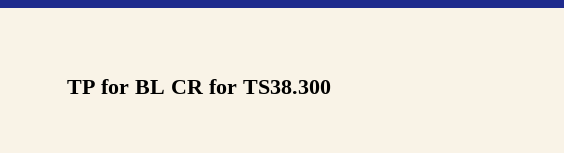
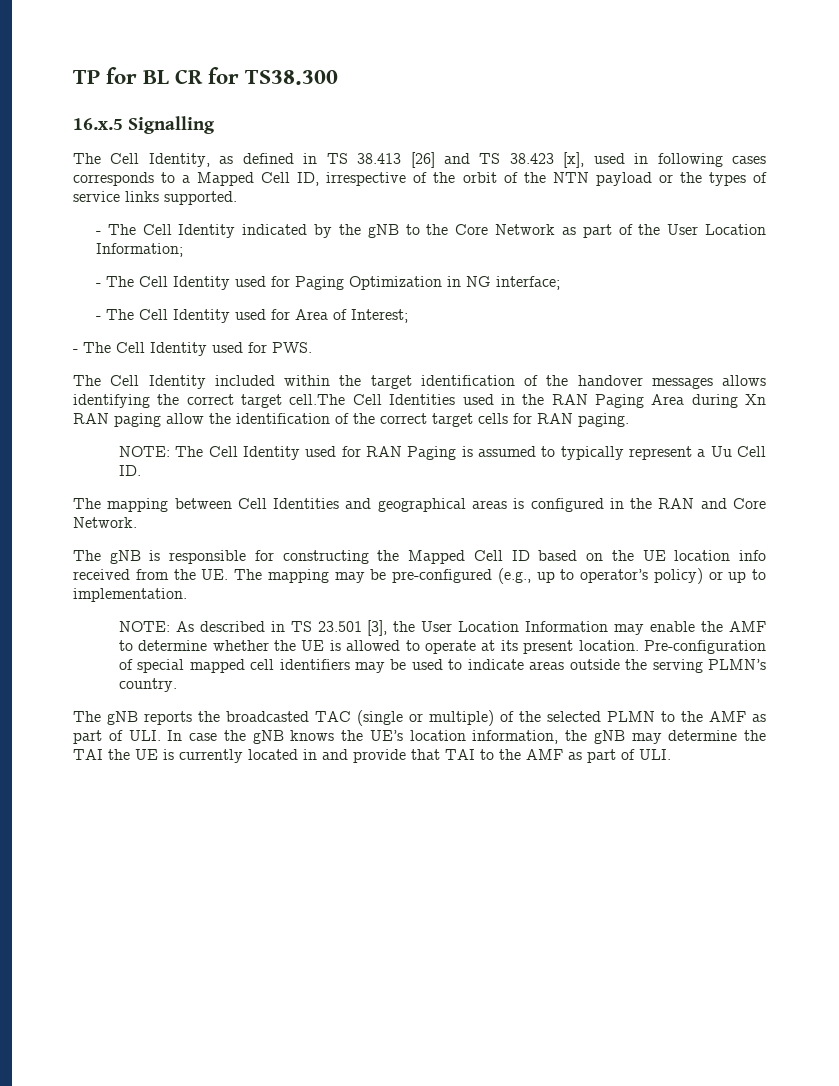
(331, 87) none -> [73,116,216,134] [73,152,766,168] [73,172,767,186] [73,191,237,205] [95,224,766,238] [95,243,183,257] [95,276,560,290] [95,309,408,323] [73,342,312,356] [73,375,766,389] [73,394,766,408] [73,413,629,427] [118,446,766,460] [118,465,141,476] [73,498,767,512] [73,517,137,528] [73,550,767,564] [73,568,766,584] [73,588,187,602] [118,620,767,636] [118,640,767,654] [118,659,767,673] [118,678,177,692] [73,710,766,726] [73,730,766,744] [73,749,671,763] // 16.x.5 Signalling // The Cell Identity, as defined in TS 38.413 [26] and TS 38.423 [x], used in following cases corresponds to a Mapped Cell ID, irrespective of the orbit of the NTN payload or the types of service links supported. // - The Cell Identity indicated by the gNB to the Core Network as part of the User Location Information; // - The Cell Identity used for Paging Optimization in NG interface; // - The Cell Identity used for Area of Interest; // - The Cell Identity used for PWS. // The Cell Identity included within the target identification of the handover messages allows identifying the correct target cell.The Cell Identities used in the RAN Paging Area during Xn RAN paging allow the identification of the correct target cells for RAN paging. // NOTE: The Cell Identity used for RAN Paging is assumed to typically represent a Uu Cell ID. // The mapping between Cell Identities and geographical areas is configured in the RAN and Core Network. // The gNB is responsible for constructing the Mapped Cell ID based on the UE location info received from the UE. The mapping may be pre-configured (e.g., up to operator’s policy) or up to implementation. // NOTE: As described in TS 23.501 [3], the User Location Information may enable the AMF to determine whether the UE is allowed to operate at its present location. Pre-configuration of special mapped cell identifiers may be used to indicate areas outside the serving PLMN’s country. // The gNB reports the broadcasted TAC (single or multiple) of the selected PLMN to the AMF as part of ULI. In case the gNB knows the UE’s location information, the gNB may determine the TAI the UE is currently located in and provide that TAI to the AMF as part of ULI.

